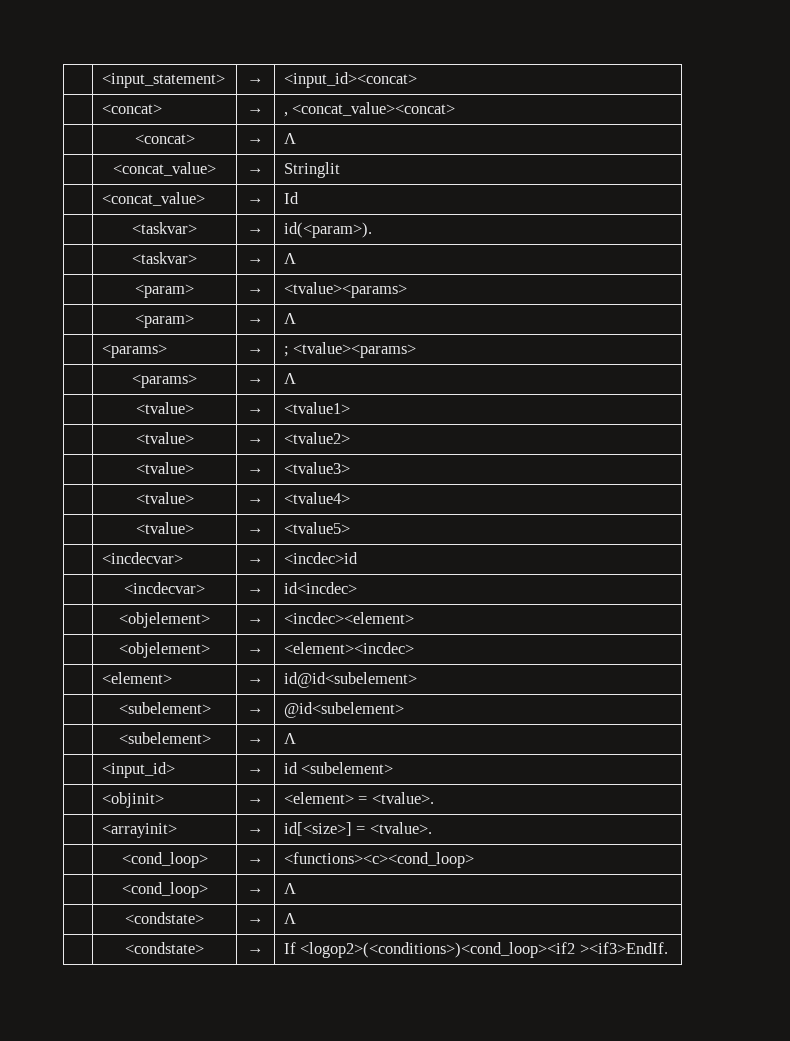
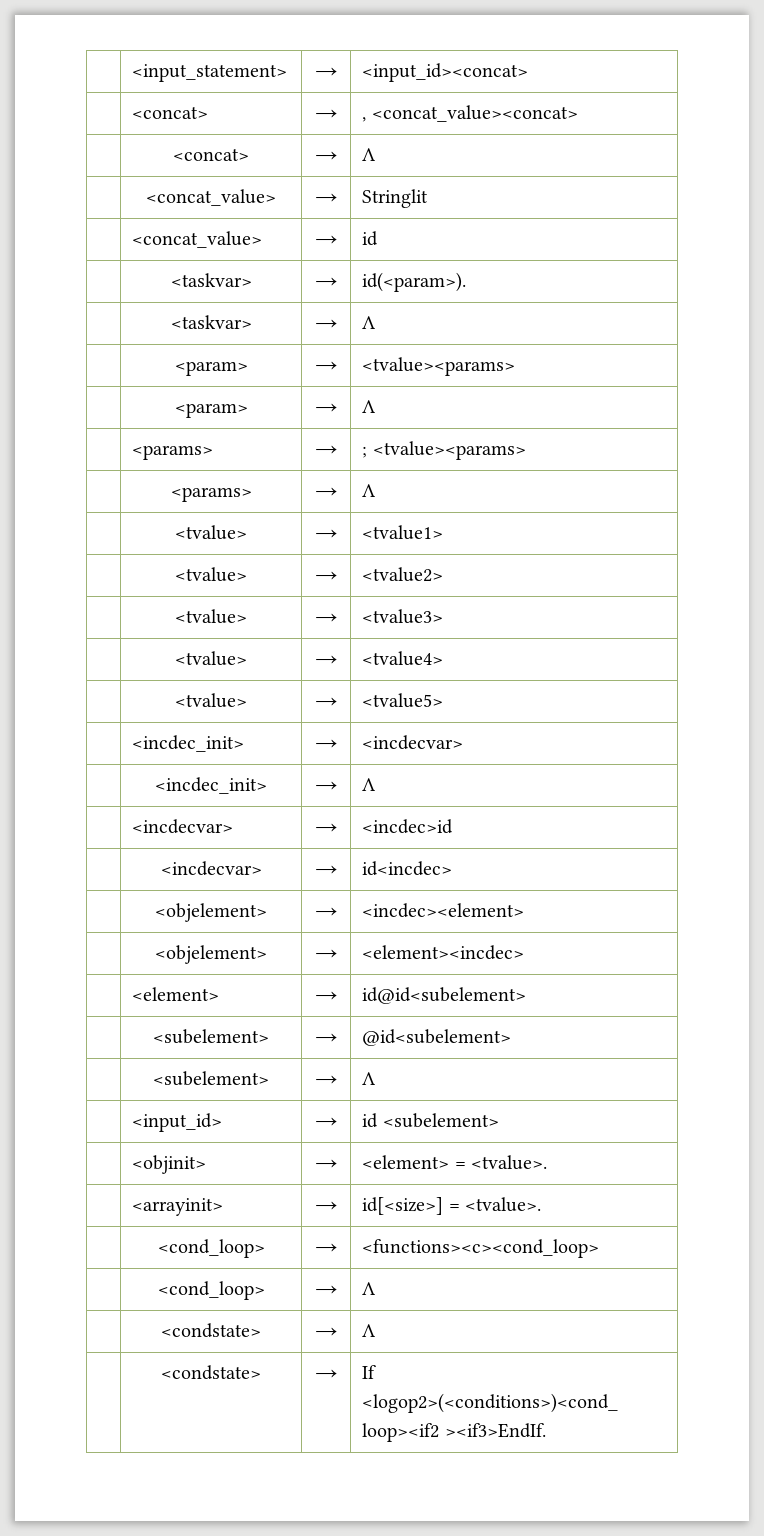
[284,192,300,204] Id -> [362,231,379,246] id
(351, 528) none -> [132,735,245,752] [314,739,338,749] [362,735,464,750] [155,777,267,794] [314,781,338,791] [362,778,377,791] // | <incdec_init> | → | <incdecvar> // | <incdec_init> | → | Λ

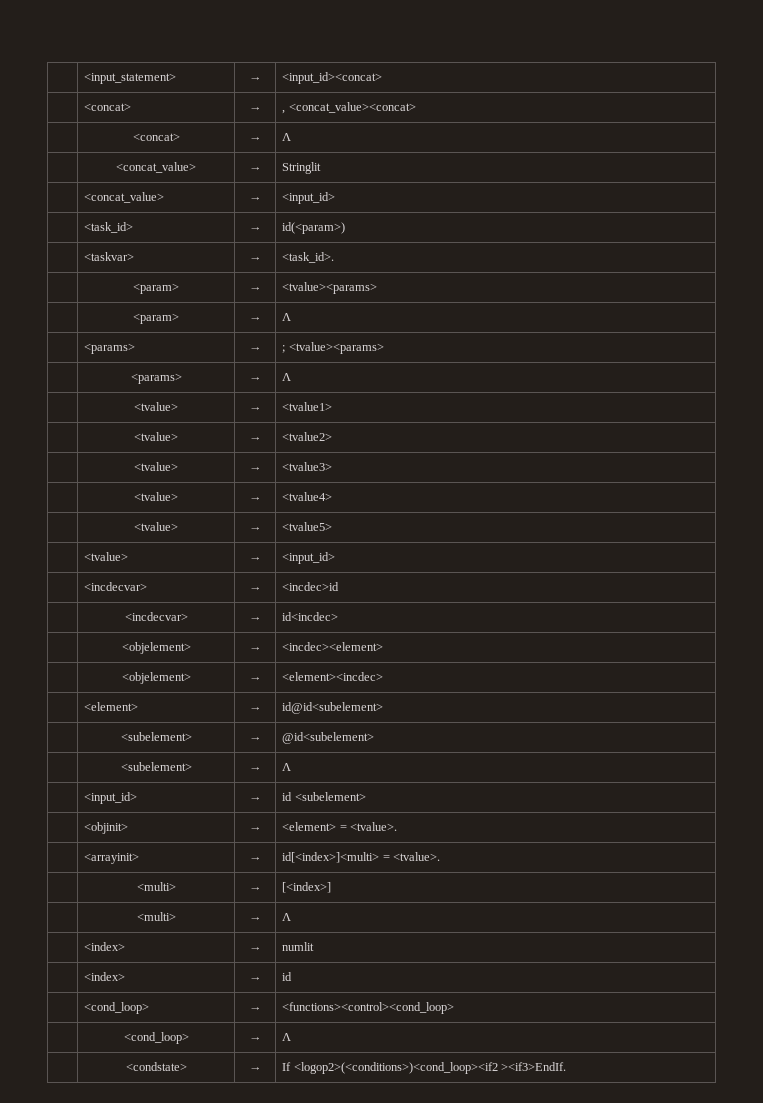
[362,231,379,246] [170,273,252,287] [314,277,338,287] [362,272,467,292] [170,315,252,329] [314,319,338,329] [362,316,377,329] id // | <taskvar> | → | id(<param>). // | <taskvar> | → | Λ -> [282,192,336,204] [84,222,134,233] [248,227,262,231] [282,222,346,234] [84,252,135,261] [248,257,262,261] [282,252,335,263] <input_id> // | <task_id> | → | id(<param>) // | <taskvar> | → | <task_id>.
[132,735,245,752] [314,739,338,749] [362,735,464,750] [155,777,267,794] [314,781,338,791] [362,778,377,791] <incdec_init> | → | <incdecvar> // | <incdec_init> | → | Λ -> [84,552,129,561] [248,557,262,561] [282,552,336,564] <tvalue> | → | <input_id>
[362,1197,542,1215] [157,1239,265,1258] [314,1243,338,1253] [362,1239,600,1258] id[<size>] = <tvalue>. // | <cond_loop> | → | <functions><c><cond_loop> -> [282,852,441,863] [136,882,176,891] [248,887,262,891] [282,882,332,893] [136,912,176,921] [248,917,262,921] [282,913,292,921] [84,942,126,951] [248,947,262,951] [282,942,315,951] [84,972,126,981] [248,977,262,981] [282,972,293,981] [84,1002,150,1014] [248,1007,262,1011] [282,1002,455,1014] id[<index>]<multi> = <tvalue>. // | <multi> | → | [<index>] // | <multi> | → | Λ // | <index> | → | numlit // | <index> | → | id // | <cond_loop> | → | <functions><control><cond_loop>
[161,1323,261,1338] [314,1327,338,1337] [362,1324,377,1337] // | <condstate> | → | Λ -> (292, 1037) none

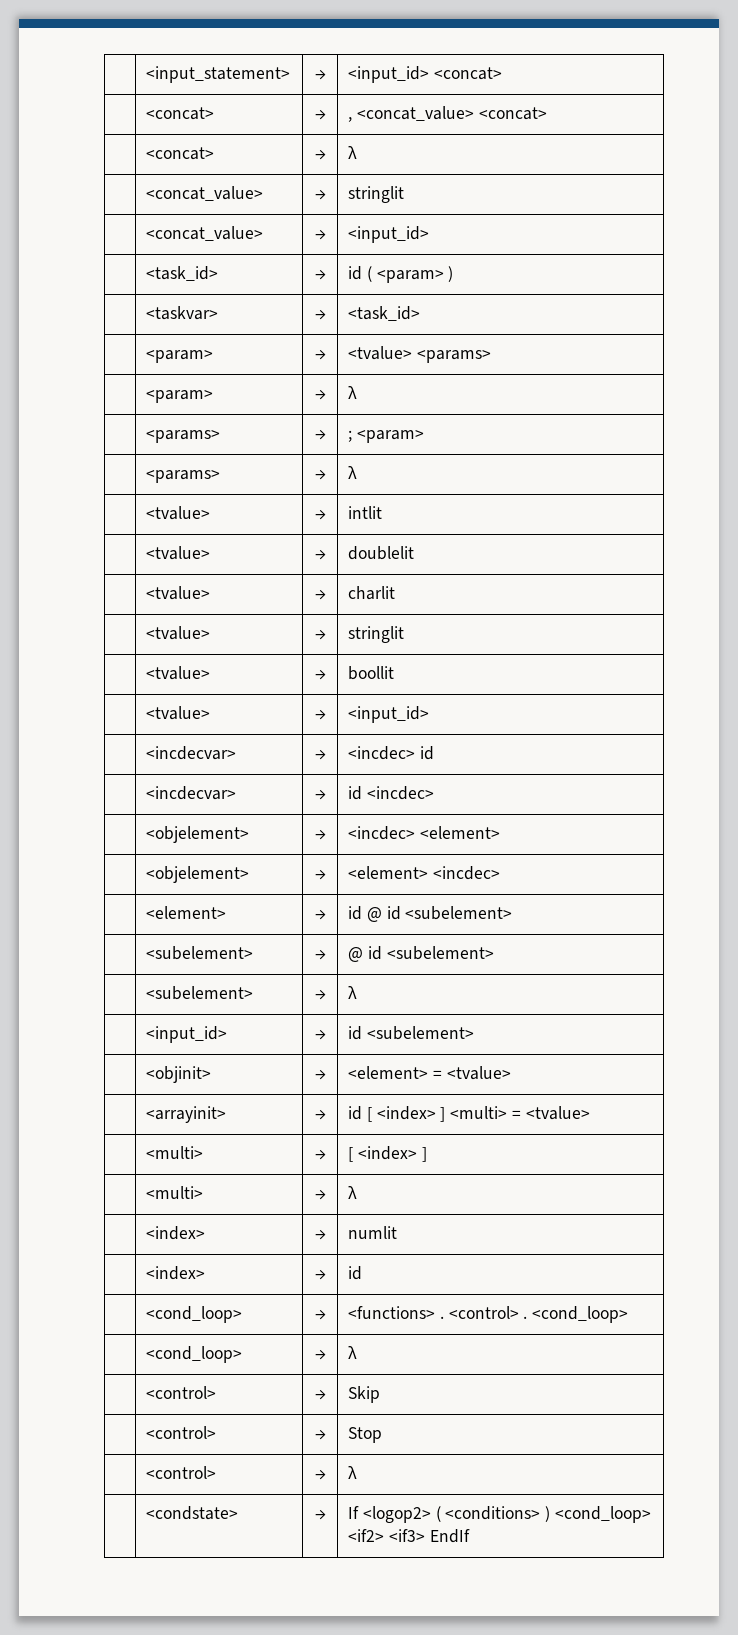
[282,72,383,84] <input_id><concat> -> [348,66,503,83] <input_id> <concat>
[288,102,416,113] [132,133,180,141] [248,137,262,141] [282,133,292,141] [116,162,196,173] [248,167,262,171] [282,162,322,174] <concat_value><concat> // | <concat> | → | Λ // | <concat_value> | → | Stringlit -> [357,106,547,121] [146,147,215,160] [314,149,326,160] [348,146,358,159] [146,186,264,201] [314,189,326,200] [348,186,405,203] <concat_value> <concat> // | <concat> | → | λ // | <concat_value> | → | stringlit
[282,222,346,234] id(<param>) -> [348,266,454,283] id ( <param> )
[282,252,335,263] [133,283,179,294] [248,287,262,291] [282,282,378,294] [133,313,179,324] [248,317,262,321] [282,313,292,321] <task_id>. // | <param> | → | <tvalue><params> // | <param> | → | Λ -> [348,306,421,321] [146,349,214,363] [314,349,326,360] [348,346,492,363] [146,389,214,403] [314,389,326,400] [348,386,358,399] <task_id> // | <param> | → | <tvalue> <params> // | <param> | → | λ
[288,342,384,354] [130,373,182,384] [248,377,262,381] [282,373,292,381] [134,402,178,411] [248,407,262,411] [282,402,333,411] [134,432,178,441] [248,437,262,441] [282,432,333,441] [134,462,178,471] [248,467,262,471] [282,462,333,471] [134,492,178,501] [248,497,262,501] [282,492,333,501] [134,522,178,531] [248,527,262,531] [282,522,333,531] <tvalue><params> // | <params> | → | Λ // | <tvalue> | → | <tvalue1> // | <tvalue> | → | <tvalue2> // | <tvalue> | → | <tvalue3> // | <tvalue> | → | <tvalue4> // | <tvalue> | → | <tvalue5> -> [357,429,425,443] [146,469,221,483] [314,469,326,480] [348,466,358,479] [146,506,211,520] [314,509,326,520] [348,506,383,519] [146,546,211,560] [314,549,326,560] [348,546,415,560] [146,586,211,600] [314,589,326,600] [348,586,396,600] [146,626,211,640] [314,629,326,640] [348,626,405,643] [146,666,211,680] [314,669,326,680] [348,666,395,680] <param> // | <params> | → | λ // | <tvalue> | → | intlit // | <tvalue> | → | doublelit // | <tvalue> | → | charlit // | <tvalue> | → | stringlit // | <tvalue> | → | boollit
[282,582,340,591] [124,612,188,621] [248,617,262,621] [282,612,339,621] [121,642,191,654] [248,647,262,651] [282,642,384,651] [121,672,191,684] [248,677,262,681] [282,672,384,681] <incdec>id // | <incdecvar> | → | id<incdec> // | <objelement> | → | <incdec><element> // | <objelement> | → | <element><incdec> -> [348,746,435,760] [146,786,237,800] [314,789,326,800] [348,786,435,800] [146,826,250,843] [314,829,326,840] [348,826,501,840] [146,866,250,883] [314,869,326,880] [348,866,501,880] <incdec> id // | <incdecvar> | → | id <incdec> // | <objelement> | → | <incdec> <element> // | <objelement> | → | <element> <incdec>
[282,702,384,714] [120,732,192,741] [248,737,262,741] [282,732,375,744] [120,762,192,771] [248,767,262,771] [282,763,292,771] id@id<subelement> // | <subelement> | → | @id<subelement> // | <subelement> | → | Λ -> [348,906,513,922] [146,946,254,960] [314,949,326,960] [348,946,494,962] [146,986,254,1000] [314,989,326,1000] [348,986,358,999] id @ id <subelement> // | <subelement> | → | @ id <subelement> // | <subelement> | → | λ
[350,822,398,831] <tvalue>. -> [446,1066,511,1080] <tvalue>
[282,852,441,863] [136,882,176,891] [248,887,262,891] [282,882,332,893] [136,912,176,921] [248,917,262,921] [282,913,292,921] id[<index>]<multi> = <tvalue>. // | <multi> | → | [<index>] // | <multi> | → | Λ -> [348,1106,590,1122] [146,1146,204,1159] [314,1149,326,1160] [348,1146,427,1162] [146,1186,204,1199] [314,1189,326,1200] [348,1186,358,1199] id [ <index> ] <multi> = <tvalue> // | <multi> | → | [ <index> ] // | <multi> | → | λ
[282,1002,455,1014] [123,1032,189,1044] [248,1037,262,1041] [282,1033,292,1041] [125,1062,187,1071] [248,1067,262,1071] [282,1062,567,1074] <functions><control><cond_loop> // | <cond_loop> | → | Λ // | <condstate> | → | If <logop2>(<conditions>)<cond_loop><if2 ><if3>EndIf. -> [348,1306,629,1323] [146,1346,243,1363] [314,1349,326,1360] [348,1346,358,1359] [146,1386,217,1399] [314,1389,326,1400] [348,1386,381,1403] [146,1426,217,1439] [314,1429,326,1440] [348,1427,383,1443] [146,1466,217,1479] [314,1469,326,1480] [348,1466,358,1479] [146,1506,239,1520] [314,1509,326,1520] [348,1506,651,1523] [348,1529,470,1543] <functions> . <control> . <cond_loop> // | <cond_loop> | → | λ // | <control> | → | Skip // | <control> | → | Stop // | <control> | → | λ // | <condstate> | → | If <logop2> ( <conditions> ) <cond_loop> <if2> <if3> EndIf

